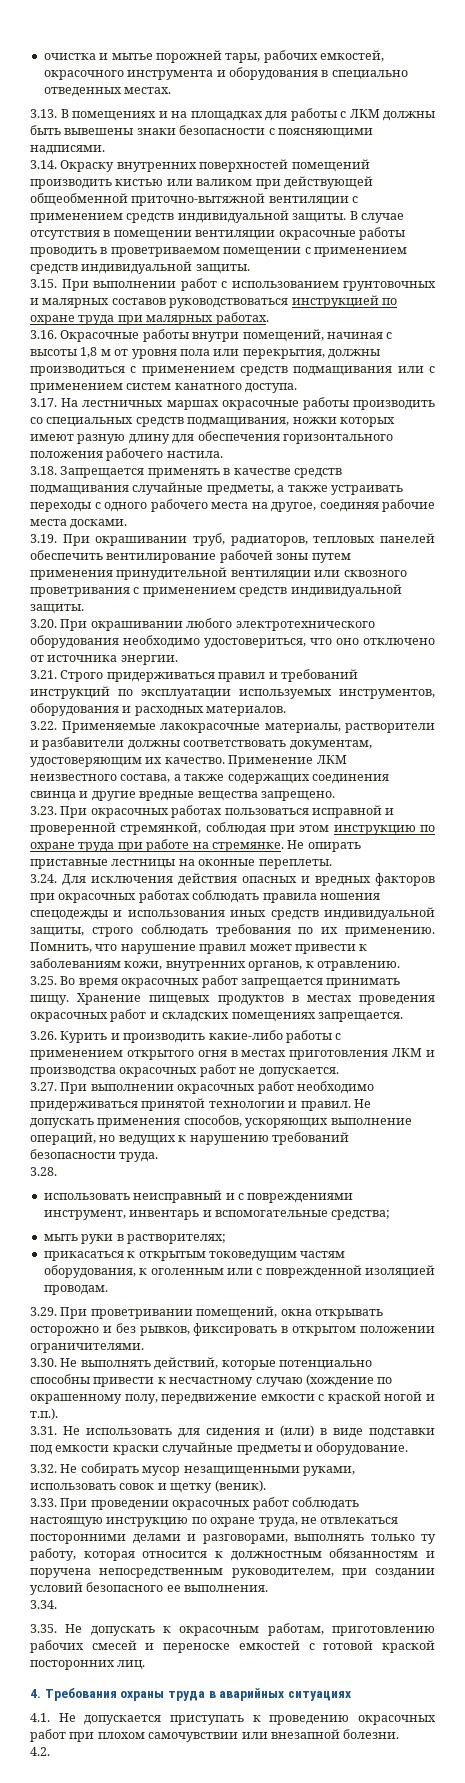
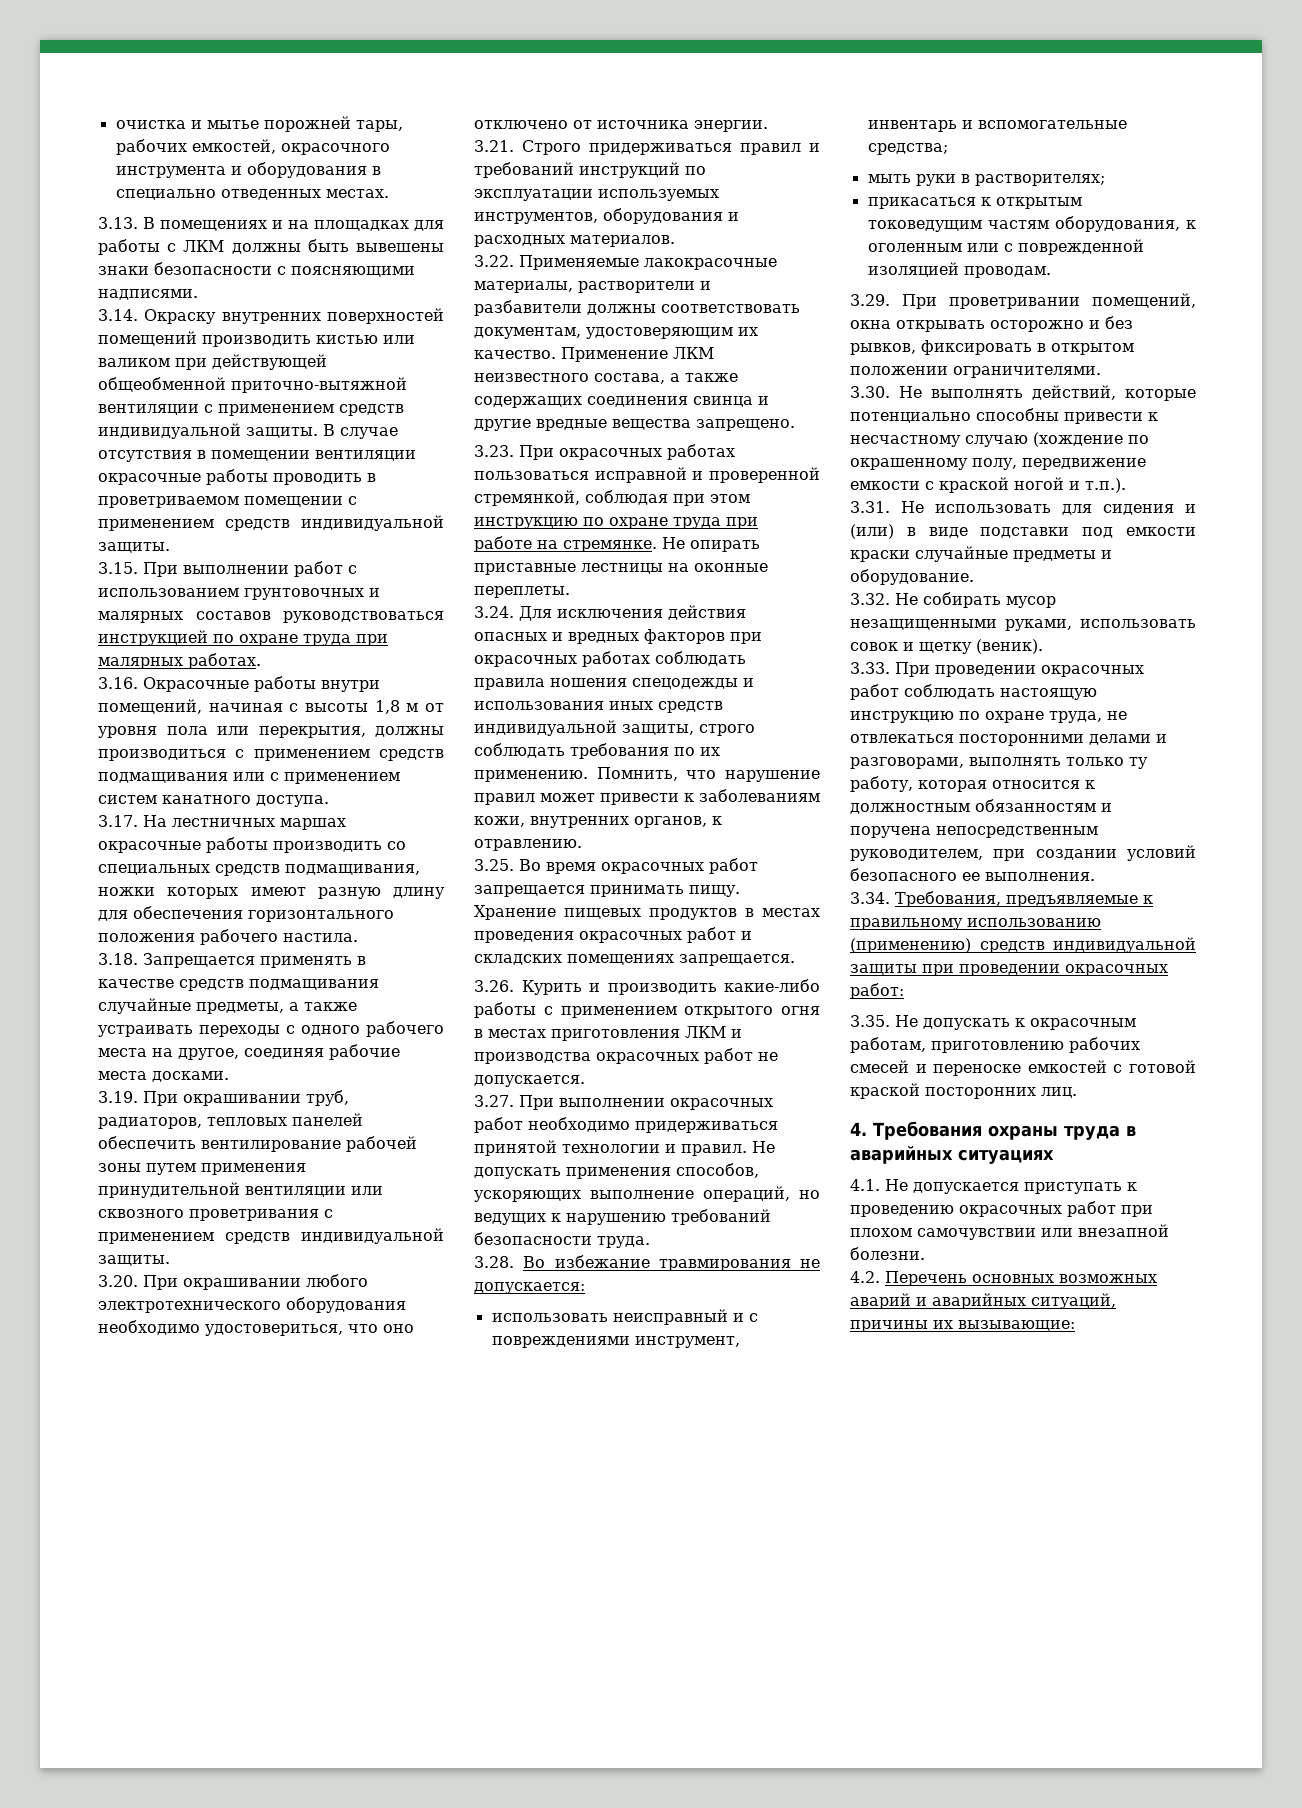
(57, 1171) none -> [523,1255,820,1271] [474,1282,585,1294] Во избежание травмирования не допускается:
(57, 1604) none -> [895,891,1153,907] [850,918,1101,930] [850,937,1196,953] [850,964,1168,976] [850,983,904,999] Требования, предъявляемые к правильному использованию (применению) средств индивидуальной защиты при проведении окрасочных работ:
(50, 1751) none -> [885,1271,1157,1286] [850,1293,1116,1309] [850,1320,1075,1332] Перечень основных возможных аварий и аварийных ситуаций, причины их вызывающие:

